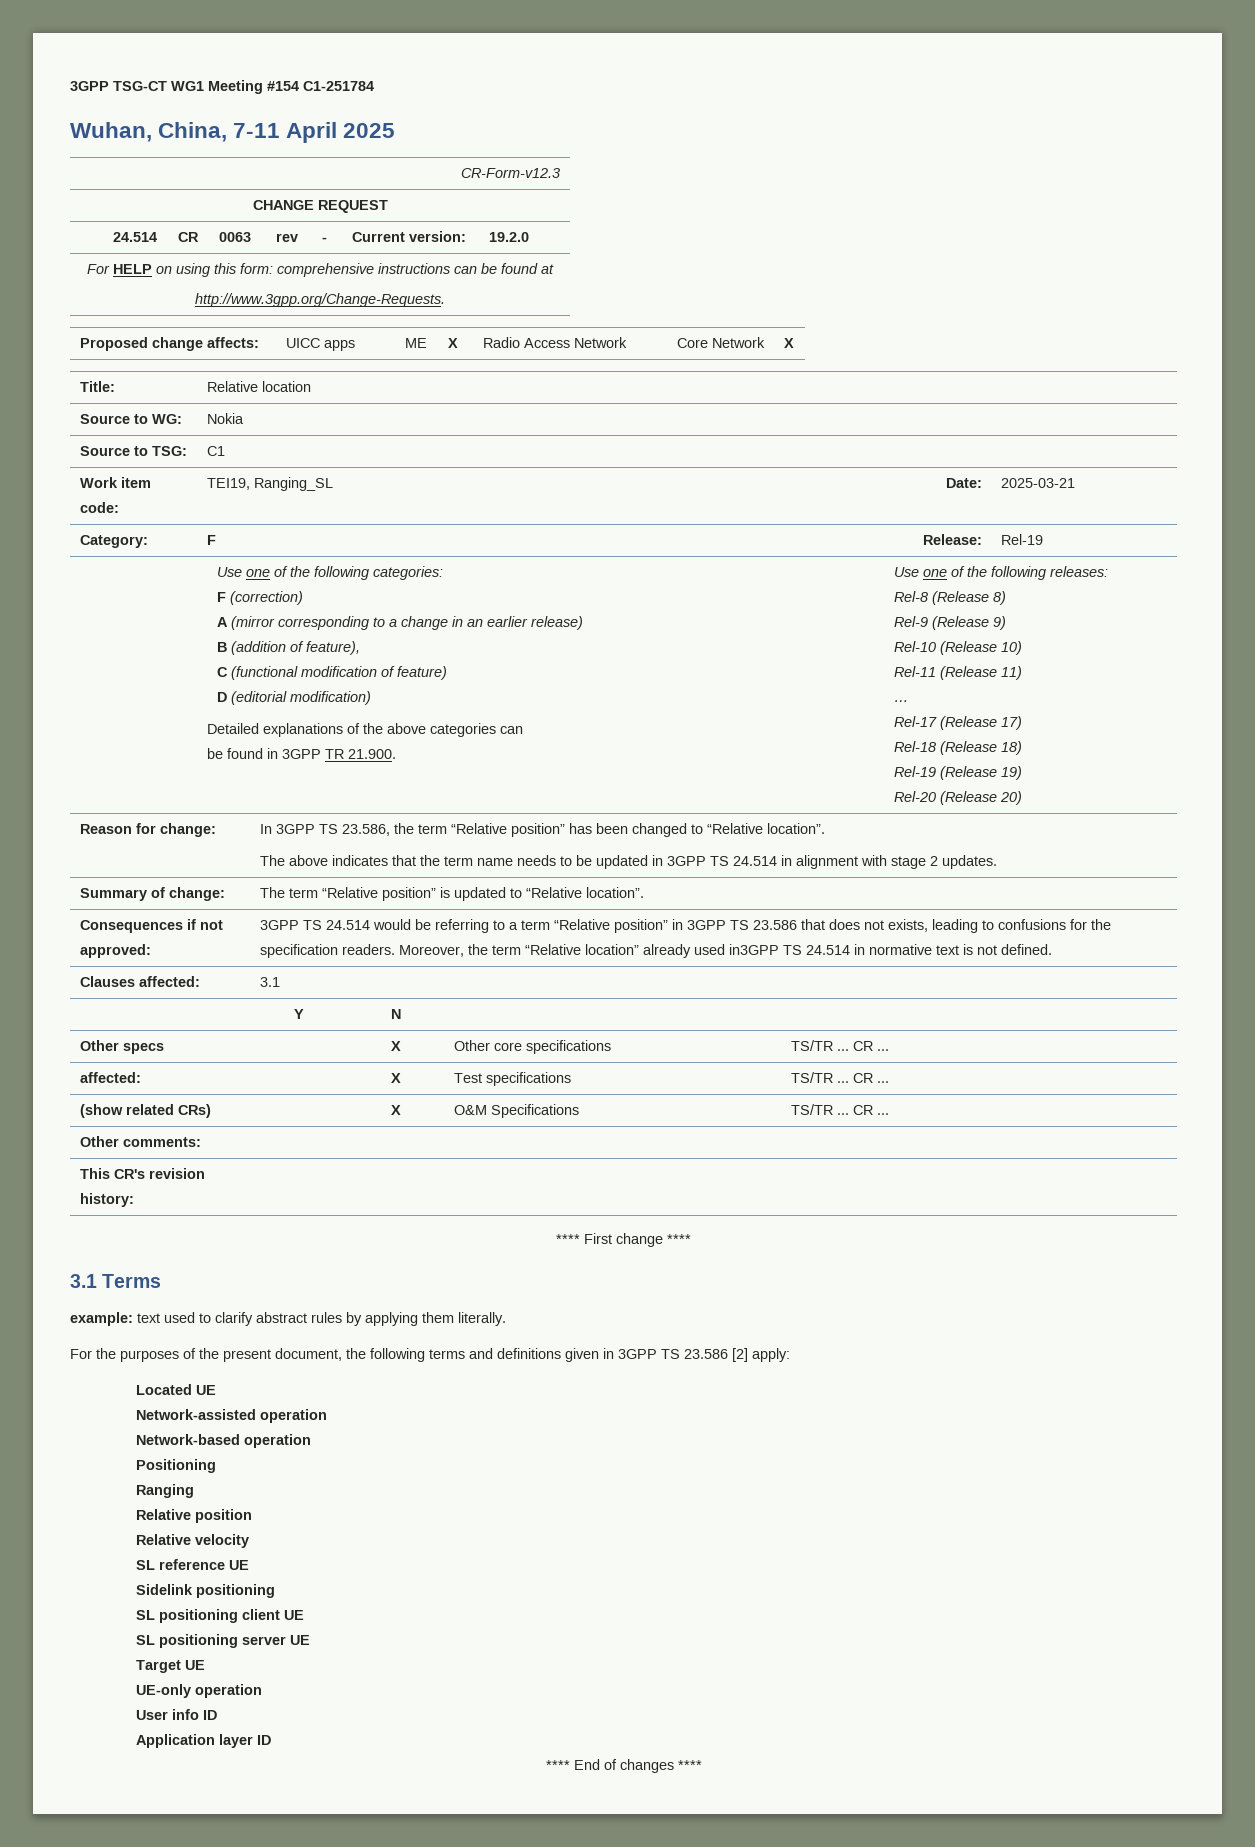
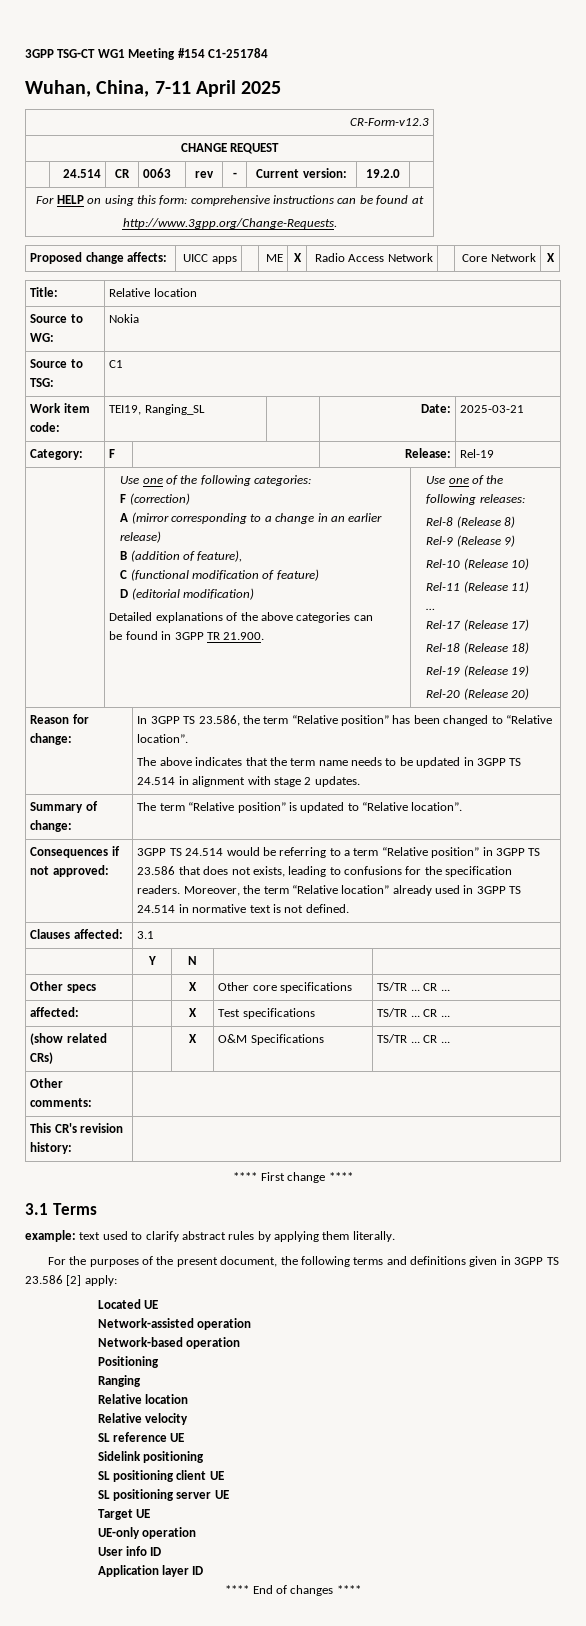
[729,944,780,955] in3GPP -> [463,885,506,894] in 3GPP
[194,1509,252,1523] position -> [145,1394,189,1404] location

